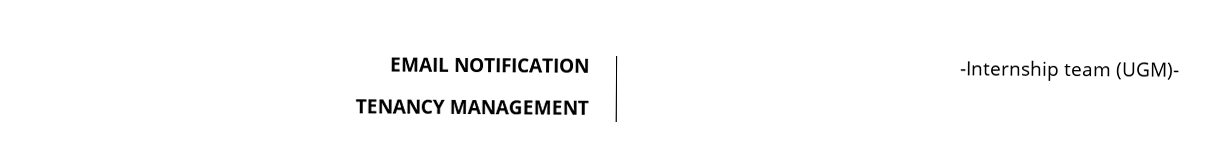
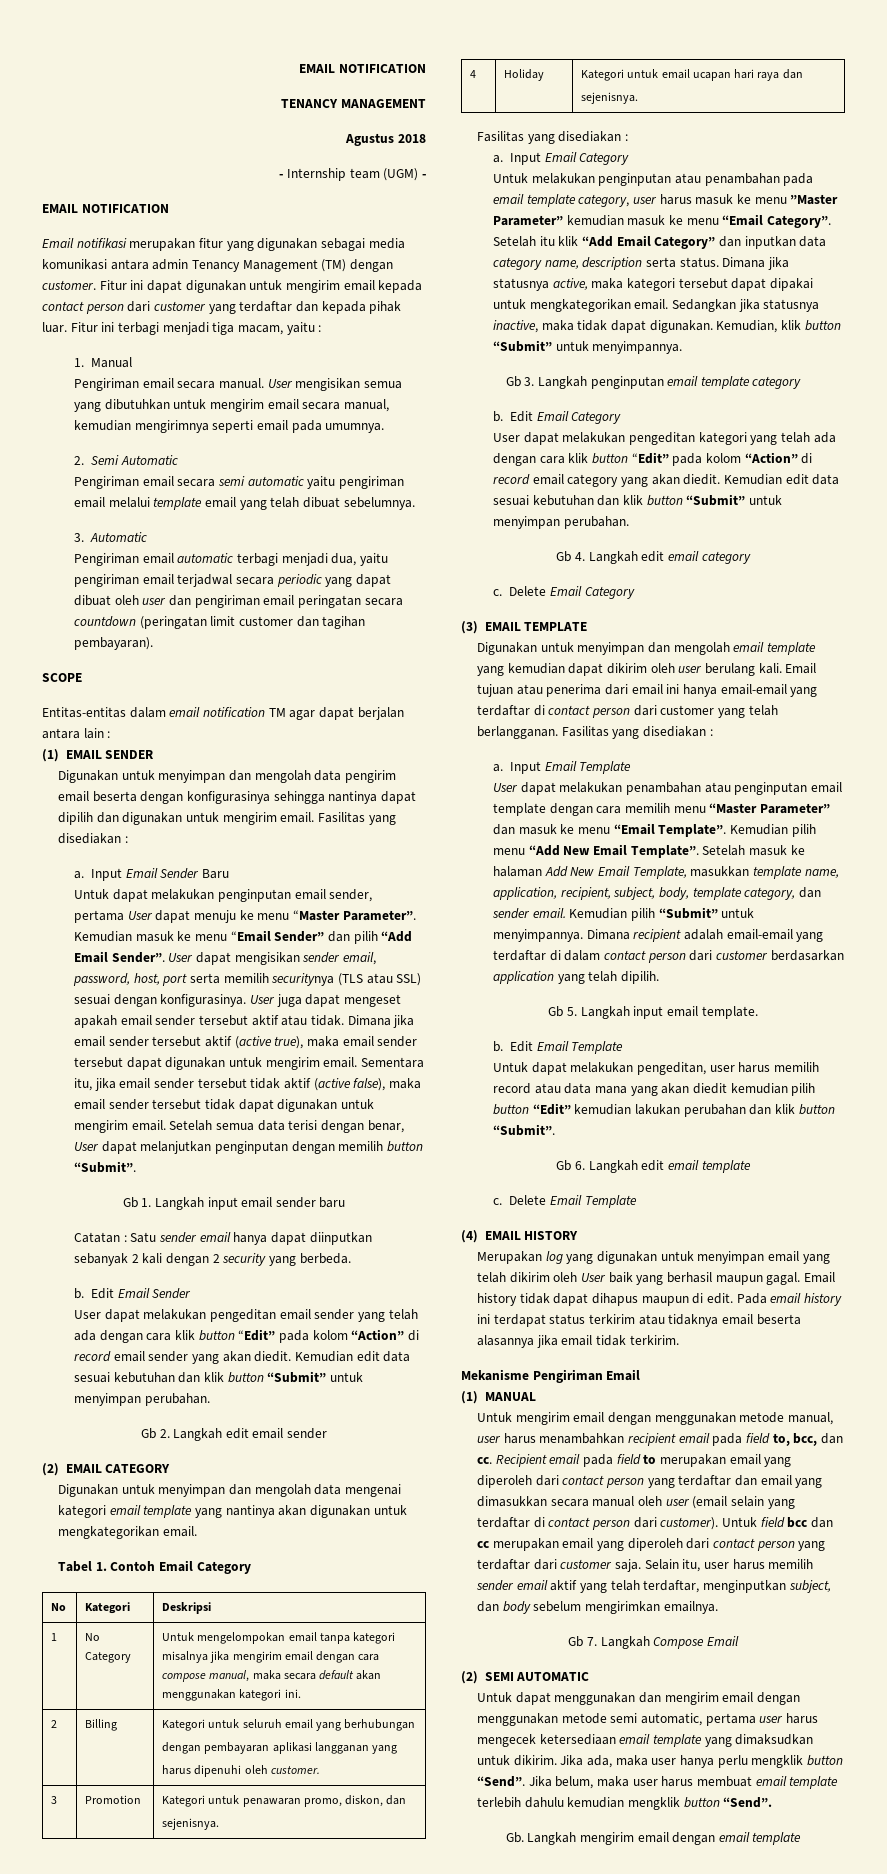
[959,60,1180,81] -Internship team (UGM)- -> [345,133,426,146] [279,168,426,181] [42,204,169,213] [42,238,405,251] [42,259,393,272] [42,280,423,293] [42,301,402,314] [42,322,322,335] [74,357,132,368] [74,378,403,391] [74,399,390,412] [74,420,385,433] [74,455,178,465] [74,476,405,489] [74,497,415,510] [74,532,147,542] [74,553,389,566] [74,574,392,587] [74,595,403,608] [74,616,366,629] [74,637,154,650] [42,673,82,682] [42,707,404,720] [42,728,111,739] [42,749,155,762] [58,770,396,783] [58,791,416,804] [58,812,396,825] [58,833,128,844] [74,868,229,881] [74,889,373,902] [74,910,416,923] [74,930,413,944] [74,951,377,965] [73,973,422,986] [74,994,402,1007] [74,1015,415,1028] [74,1036,418,1049] [74,1057,425,1070] [74,1078,421,1091] [74,1099,375,1112] [74,1120,404,1133] [74,1141,424,1154] [74,1161,137,1173] [122,1197,346,1210] [74,1232,372,1245] [74,1253,351,1266] [74,1288,192,1299] [74,1309,418,1322] [74,1329,419,1343] [74,1351,411,1364] [74,1371,364,1383] [74,1393,210,1406] [140,1428,328,1441] [42,1463,171,1476] [58,1484,401,1497] [58,1505,407,1518] [58,1526,197,1539] [58,1560,251,1574] [51,1603,67,1611] [85,1602,131,1614] [162,1602,212,1614] [51,1633,58,1641] [85,1633,101,1641] [85,1652,132,1663] [162,1632,396,1644] [162,1651,380,1663] [162,1670,382,1682] [162,1689,301,1701] [51,1720,58,1728] [85,1719,118,1731] [162,1719,416,1731] [162,1742,398,1754] [162,1765,320,1777] [51,1796,58,1804] [85,1795,142,1804] [162,1795,407,1807] [162,1818,220,1830] [470,70,477,78] [504,69,545,81] [581,69,803,81] [581,92,639,104] [477,131,629,144] [493,152,630,165] [493,173,814,186] [493,194,839,207] [493,214,832,228] [493,235,827,249] [493,257,790,270] [493,278,814,291] [493,299,820,312] [493,320,841,333] [493,340,683,354] [505,376,802,389] [493,411,622,424] [493,432,836,445] [493,452,813,466] [493,474,840,487] [493,494,783,506] [493,516,629,529] [556,551,751,564] [493,586,635,599] [461,621,588,634] [477,642,816,655] [477,663,817,676] [477,684,818,697] [477,705,778,718] [477,726,713,739] [493,761,632,774] [493,782,843,795] [493,803,831,816] [493,823,816,837] [493,844,805,858] [493,866,839,879] [493,887,822,900] [492,907,755,921] [493,929,824,942] [493,950,844,963] [493,971,660,984] [548,1006,758,1019] [493,1041,624,1054] [493,1062,820,1075] [493,1083,816,1096] [493,1103,835,1117] [493,1124,556,1136] [556,1160,751,1173] [493,1195,637,1208] [461,1230,579,1243] [477,1251,830,1264] [477,1272,835,1285] [477,1293,842,1306] [477,1314,801,1327] [477,1335,679,1348] [461,1369,641,1383] [461,1391,536,1404] [477,1412,833,1425] [477,1433,843,1446] [477,1454,792,1467] [477,1475,823,1488] [477,1496,795,1509] [477,1517,833,1530] [477,1538,826,1551] [477,1559,814,1572] [476,1580,831,1593] [477,1601,718,1614] [568,1636,739,1649] [461,1671,590,1684] [477,1692,800,1705] [477,1713,818,1726] [477,1734,814,1747] [477,1755,843,1768] [477,1776,839,1789] [477,1797,773,1810] [505,1832,802,1845] Agustus 2018 // - Internship team (UGM) - // EMAIL NOTIFICATION // Email notifikasi merupakan fitur yang digunakan sebagai media komunikasi antara admin Tenancy Management (TM) dengan customer. Fitur ini dapat digunakan untuk mengirim email kepada contact person dari customer yang terdaftar dan kepada pihak luar. Fitur ini terbagi menjadi tiga macam, yaitu : // 1. Manual // Pengiriman email secara manual. User mengisikan semua yang dibutuhkan untuk mengirim email secara manual, kemudian mengirimnya seperti email pada umumnya. // 2. Semi Automatic // Pengiriman email secara semi automatic yaitu pengiriman email melalui template email yang telah dibuat sebelumnya. // 3. Automatic // Pengiriman email automatic terbagi menjadi dua, yaitu pengiriman email terjadwal secara periodic yang dapat dibuat oleh user dan pengiriman email peringatan secara countdown (peringatan limit customer dan tagihan pembayaran). // SCOPE // Entitas-entitas dalam email notification TM agar dapat berjalan antara lain : // (1) EMAIL SENDER // Digunakan untuk menyimpan dan mengolah data pengirim email beserta dengan konfigurasinya sehingga nantinya dapat dipilih dan digunakan untuk mengirim email. Fasilitas yang disediakan : // a. Input Email Sender Baru // Untuk dapat melakukan penginputan email sender, pertama User dapat menuju ke menu “Master Parameter”. Kemudian masuk ke menu “Email Sender” dan pilih “Add Email Sender”. User dapat mengisikan sender email, password, host, port serta memilih securitynya (TLS atau SSL) sesuai dengan konfigurasinya. User juga dapat mengeset apakah email sender tersebut aktif atau tidak. Dimana jika email sender tersebut aktif (active true), maka email sender tersebut dapat digunakan untuk mengirim email. Sementara itu, jika email sender tersebut tidak aktif (active false), maka email sender tersebut tidak dapat digunakan untuk mengirim email. Setelah semua data terisi dengan benar, User dapat melanjutkan penginputan dengan memilih button “Submit”. // Gb 1. Langkah input email sender baru // Catatan : Satu sender email hanya dapat diinputkan sebanyak 2 kali dengan 2 security yang berbeda. // b. Edit Email Sender // User dapat melakukan pengeditan email sender yang telah ada dengan cara klik button “Edit” pada kolom “Action” di record email sender yang akan diedit. Kemudian edit data sesuai kebutuhan dan klik button “Submit” untuk menyimpan perubahan. // Gb 2. Langkah edit email sender // (2) EMAIL CATEGORY // Digunakan untuk menyimpan dan mengolah data mengenai kategori email template yang nantinya akan digunakan untuk mengkategorikan email. // Tabel 1. Contoh Email Category // No | Kategori | Deskripsi // 1 | No Category | Untuk mengelompokan email tanpa kategori misalnya jika mengirim email dengan cara compose manual, maka secara default akan menggunakan kategori ini. // 2 | Billing | Kategori untuk seluruh email yang berhubungan // dengan pembayaran aplikasi langganan yang // harus dipenuhi oleh customer. // 3 | Promotion | Kategori untuk penawaran promo, diskon, dan // sejenisnya. // 4 | Holiday | Kategori untuk email ucapan hari raya dan // sejenisnya. // Fasilitas yang disediakan : // a. Input Email Category // Untuk melakukan penginputan atau penambahan pada email template category, user harus masuk ke menu ”Master Parameter” kemudian masuk ke menu “Email Category”. Setelah itu klik “Add Email Category” dan inputkan data category name, description serta status. Dimana jika statusnya active, maka kategori tersebut dapat dipakai untuk mengkategorikan email. Sedangkan jika statusnya inactive, maka tidak dapat digunakan. Kemudian, klik button “Submit” untuk menyimpannya. // Gb 3. Langkah penginputan email template category // b. Edit Email Category // User dapat melakukan pengeditan kategori yang telah ada dengan cara klik button “Edit” pada kolom “Action” di record email category yang akan diedit. Kemudian edit data sesuai kebutuhan dan klik button “Submit” untuk menyimpan perubahan. // Gb 4. Langkah edit email category // c. Delete Email Category // (3) EMAIL TEMPLATE // Digunakan untuk menyimpan dan mengolah email template yang kemudian dapat dikirim oleh user berulang kali. Email tujuan atau penerima dari email ini hanya email-email yang terdaftar di contact person dari customer yang telah berlangganan. Fasilitas yang disediakan : // a. Input Email Template // User dapat melakukan penambahan atau penginputan email template dengan cara memilih menu “Master Parameter” dan masuk ke menu “Email Template”. Kemudian pilih menu “Add New Email Template”. Setelah masuk ke halaman Add New Email Template, masukkan template name, application, recipient, subject, body, template category, dan sender email. Kemudian pilih “Submit” untuk menyimpannya. Dimana recipient adalah email-email yang terdaftar di dalam contact person dari customer berdasarkan application yang telah dipilih. // Gb 5. Langkah input email template. // b. Edit Email Template // Untuk dapat melakukan pengeditan, user harus memilih record atau data mana yang akan diedit kemudian pilih button “Edit” kemudian lakukan perubahan dan klik button “Submit”. // Gb 6. Langkah edit email template // c. Delete Email Template // (4) EMAIL HISTORY // Merupakan log yang digunakan untuk menyimpan email yang telah dikirim oleh User baik yang berhasil maupun gagal. Email history tidak dapat dihapus maupun di edit. Pada email history ini terdapat status terkirim atau tidaknya email beserta alasannya jika email tidak terkirim. // Mekanisme Pengiriman Email // (1) MANUAL // Untuk mengirim email dengan menggunakan metode manual, user harus menambahkan recipient email pada field to, bcc, dan cc. Recipient email pada field to merupakan email yang diperoleh dari contact person yang terdaftar dan email yang dimasukkan secara manual oleh user (email selain yang terdaftar di contact person dari customer). Untuk field bcc dan cc merupakan email yang diperoleh dari contact person yang terdaftar dari customer saja. Selain itu, user harus memilih sender email aktif yang telah terdaftar, menginputkan subject, dan body sebelum mengirimkan emailnya. // Gb 7. Langkah Compose Email // (2) SEMI AUTOMATIC // Untuk dapat menggunakan dan mengirim email dengan menggunakan metode semi automatic, pertama user harus mengecek ketersediaan email template yang dimaksudkan untuk dikirim. Jika ada, maka user hanya perlu mengklik button “Send”. Jika belum, maka user harus membuat email template terlebih dahulu kemudian mengklik button “Send”. // Gb. Langkah mengirim email dengan email template

